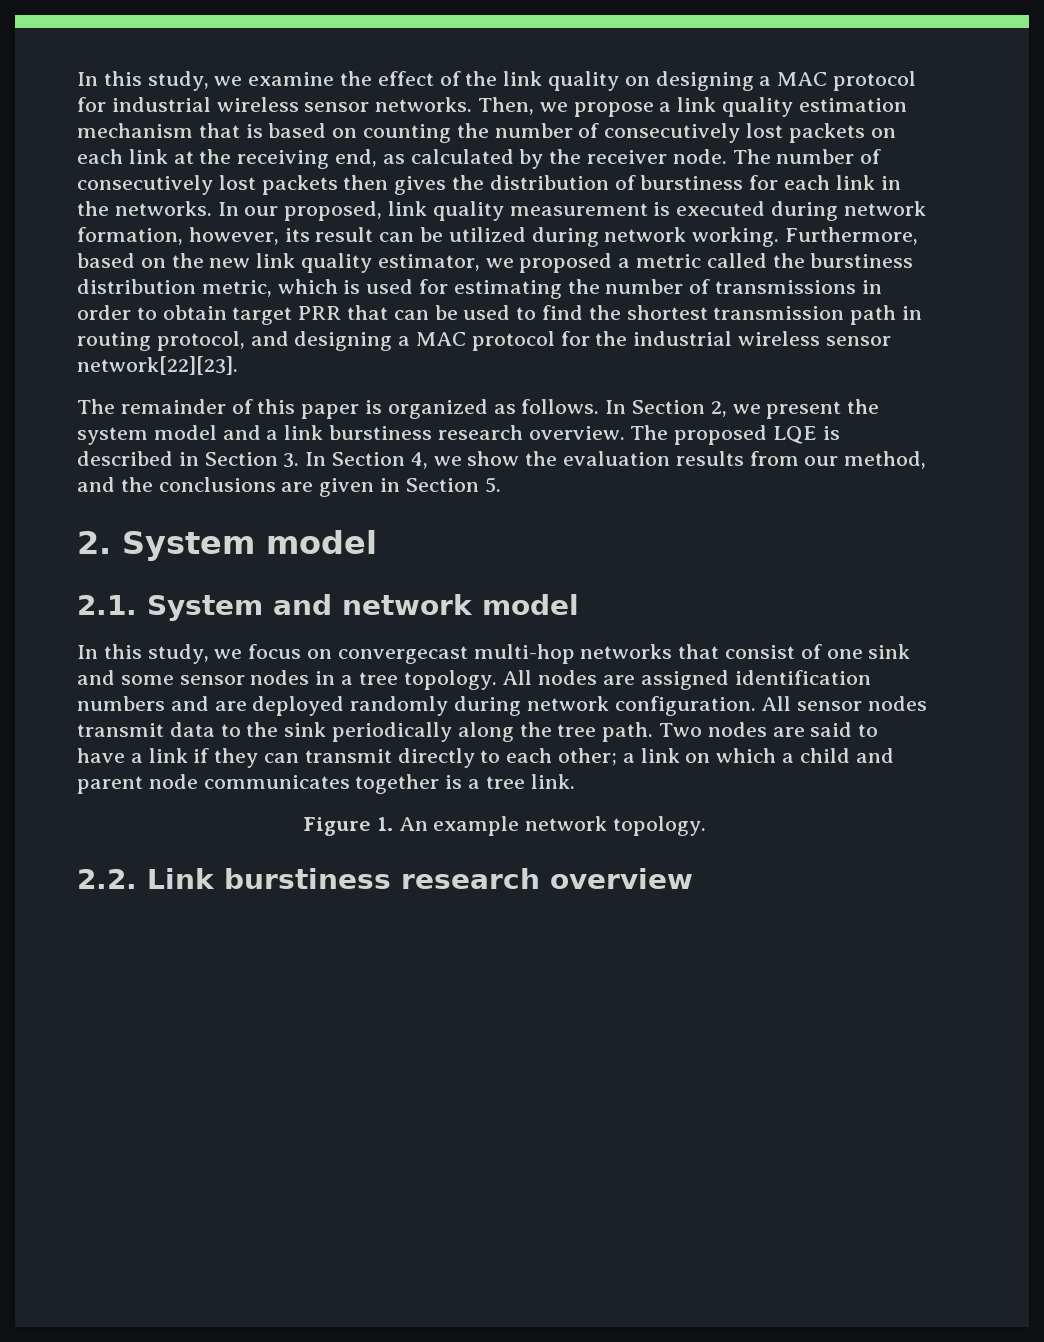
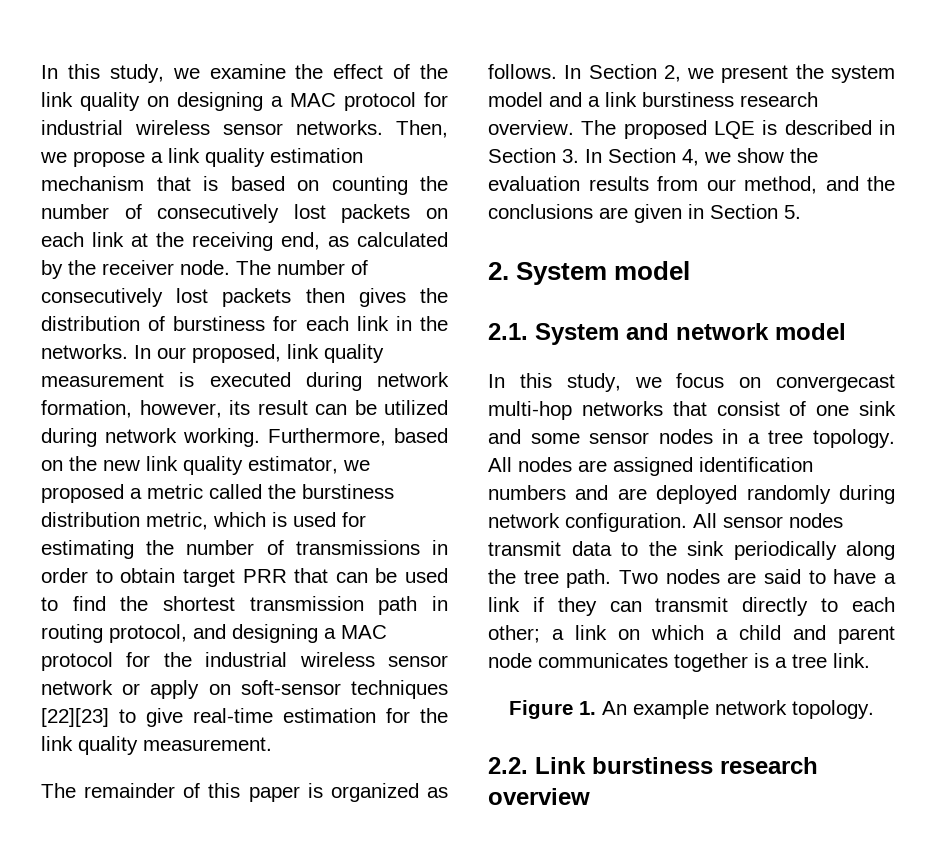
[77,356,238,375] network[22][23]. -> [41,680,448,699] [41,708,448,727] [41,736,272,755] network or apply on soft-sensor techniques [22][23] to give real-time estimation for the link quality measurement.

